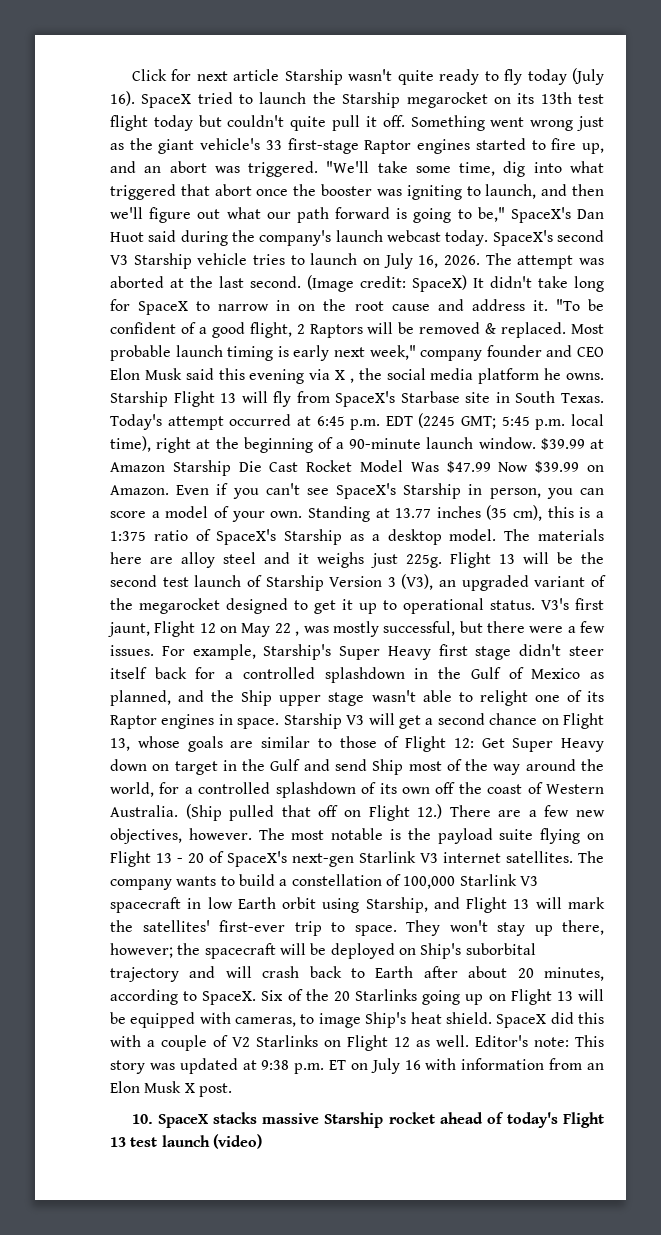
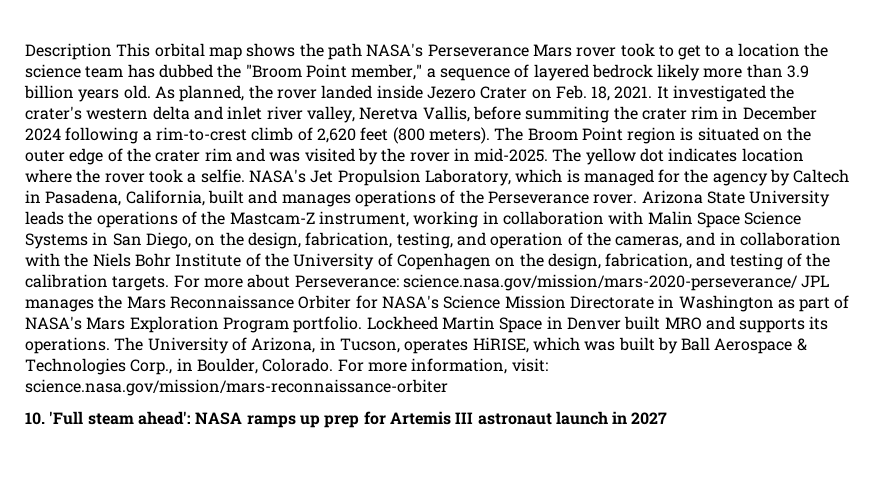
[131,68,605,85] [110,91,605,108] [110,115,604,131] [110,138,605,154] [110,161,604,177] [110,184,604,200] [110,207,605,223] [110,230,604,246] [110,253,604,269] [110,275,604,292] [110,299,604,315] [110,322,604,338] [110,345,604,361] [110,368,604,384] [110,391,605,407] [110,413,604,430] [110,436,604,453] [110,460,605,476] [110,483,604,499] [110,505,605,522] [110,529,604,545] [110,552,604,568] [110,574,606,591] [110,598,604,614] [108,621,605,637] [110,644,604,660] [110,667,605,683] [110,690,604,706] [110,713,604,729] [110,736,604,752] [110,759,604,775] [110,782,605,798] [110,804,605,821] [110,828,605,844] [110,851,604,867] [110,874,538,890] [110,897,605,913] [110,920,604,936] [110,943,536,959] [110,966,604,982] [110,989,604,1005] [110,1012,605,1028] [110,1035,604,1051] [110,1058,605,1074] [110,1081,232,1097] [131,1112,604,1128] [110,1134,262,1149] Click for next article Starship wasn't quite ready to fly today (July 16). SpaceX tried to launch the Starship megarocket on its 13th test flight today but couldn't quite pull it off. Something went wrong just as the giant vehicle's 33 first-stage Raptor engines started to fire up, and an abort was triggered. "We'll take some time, dig into what triggered that abort once the booster was igniting to launch, and then we'll figure out what our path forward is going to be," SpaceX's Dan Huot said during the company's launch webcast today. SpaceX's second V3 Starship vehicle tries to launch on July 16, 2026. The attempt was aborted at the last second. (Image credit: SpaceX) It didn't take long for SpaceX to narrow in on the root cause and address it. "To be confident of a good flight, 2 Raptors will be removed & replaced. Most probable launch timing is early next week," company founder and CEO Elon Musk said this evening via X , the social media platform he owns. Starship Flight 13 will fly from SpaceX's Starbase site in South Texas. Today's attempt occurred at 6:45 p.m. EDT (2245 GMT; 5:45 p.m. local time), right at the beginning of a 90-minute launch window. $39.99 at Amazon Starship Die Cast Rocket Model Was $47.99 Now $39.99 on Amazon. Even if you can't see SpaceX's Starship in person, you can score a model of your own. Standing at 13.77 inches (35 cm), this is a 1:375 ratio of SpaceX's Starship as a desktop model. The materials here are alloy steel and it weighs just 225g. Flight 13 will be the second test launch of Starship Version 3 (V3), an upgraded variant of the megarocket designed to get it up to operational status. V3's first jaunt, Flight 12 on May 22 , was mostly successful, but there were a few issues. For example, Starship's Super Heavy first stage didn't steer itself back for a controlled splashdown in the Gulf of Mexico as planned, and the Ship upper stage wasn't able to relight one of its Raptor engines in space. Starship V3 will get a second chance on Flight 13, whose goals are similar to those of Flight 12: Get Super Heavy down on target in the Gulf and send Ship most of the way around the world, for a controlled splashdown of its own off the coast of Western Australia. (Ship pulled that off on Flight 12.) There are a few new objectives, however. The most notable is the payload suite flying on Flight 13 - 20 of SpaceX's next-gen Starlink V3 internet satellites. The company wants to build a constellation of 100,000 Starlink V3 spacecraft in low Earth orbit using Starship, and Flight 13 will mark the satellites' first-ever trip to space. They won't stay up there, however; the spacecraft will be deployed on Ship's suborbital trajectory and will crash back to Earth after about 20 minutes, according to SpaceX. Six of the 20 Starlinks going up on Flight 13 will be equipped with cameras, to image Ship's heat shield. SpaceX did this with a couple of V2 Starlinks on Flight 12 as well. Editor's note: This story was updated at 9:38 p.m. ET on July 16 with information from an Elon Musk X post. // 10. SpaceX stacks massive Starship rocket ahead of today's Flight 13 test launch (video) -> [25,43,829,60] [25,64,810,81] [24,85,795,102] [25,106,817,123] [25,127,812,144] [25,148,804,165] [25,169,850,186] [25,190,831,207] [25,211,802,228] [25,232,842,249] [25,253,831,270] [25,274,830,291] [25,295,850,312] [25,316,829,333] [25,337,807,354] [25,358,548,375] [25,379,448,396] [25,411,668,428] Description This orbital map shows the path NASA's Perseverance Mars rover took to get to a location the science team has dubbed the "Broom Point member," a sequence of layered bedrock likely more than 3.9 billion years old. As planned, the rover landed inside Jezero Crater on Feb. 18, 2021. It investigated the crater's western delta and inlet river valley, Neretva Vallis, before summiting the crater rim in December 2024 following a rim-to-crest climb of 2,620 feet (800 meters). The Broom Point region is situated on the outer edge of the crater rim and was visited by the rover in mid-2025. The yellow dot indicates location where the rover took a selfie. NASA's Jet Propulsion Laboratory, which is managed for the agency by Caltech in Pasadena, California, built and manages operations of the Perseverance rover. Arizona State University leads the operations of the Mastcam-Z instrument, working in collaboration with Malin Space Science Systems in San Diego, on the design, fabrication, testing, and operation of the cameras, and in collaboration with the Niels Bohr Institute of the University of Copenhagen on the design, fabrication, and testing of the calibration targets. For more about Perseverance: science.nasa.gov/mission/mars-2020-perseverance/ JPL manages the Mars Reconnaissance Orbiter for NASA's Science Mission Directorate in Washington as part of NASA's Mars Exploration Program portfolio. Lockheed Martin Space in Denver built MRO and supports its operations. The University of Arizona, in Tucson, operates HiRISE, which was built by Ball Aerospace & Technologies Corp., in Boulder, Colorado. For more information, visit: science.nasa.gov/mission/mars-reconnaissance-orbiter // 10. 'Full steam ahead': NASA ramps up prep for Artemis III astronaut launch in 2027

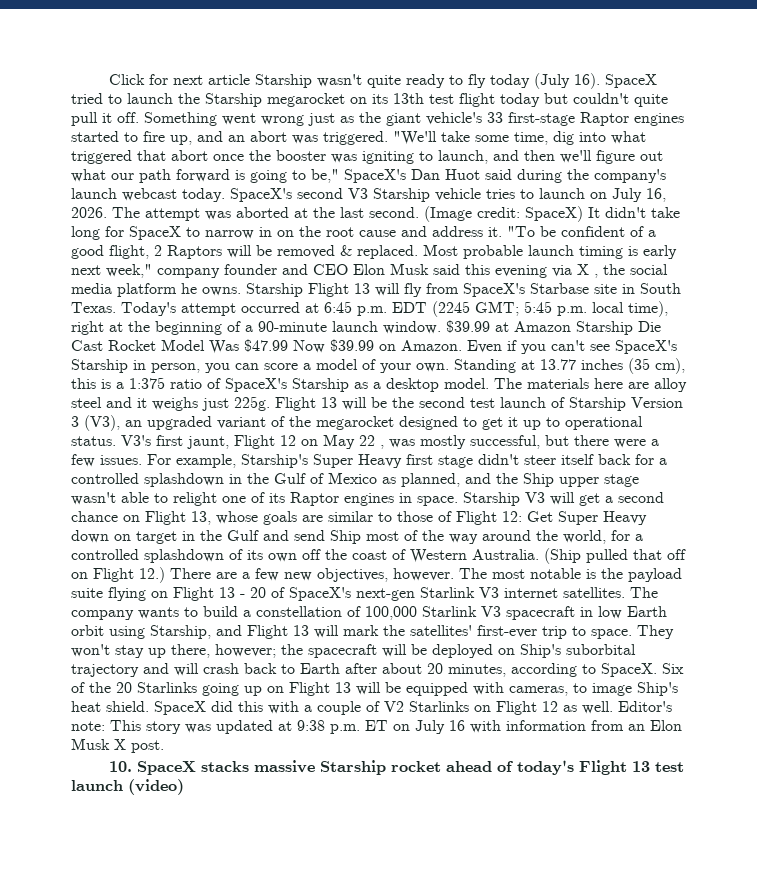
[25,43,829,60] [25,64,810,81] [24,85,795,102] [25,106,817,123] [25,127,812,144] [25,148,804,165] [25,169,850,186] [25,190,831,207] [25,211,802,228] [25,232,842,249] [25,253,831,270] [25,274,830,291] [25,295,850,312] [25,316,829,333] [25,337,807,354] [25,358,548,375] [25,379,448,396] [25,411,668,428] Description This orbital map shows the path NASA's Perseverance Mars rover took to get to a location the science team has dubbed the "Broom Point member," a sequence of layered bedrock likely more than 3.9 billion years old. As planned, the rover landed inside Jezero Crater on Feb. 18, 2021. It investigated the crater's western delta and inlet river valley, Neretva Vallis, before summiting the crater rim in December 2024 following a rim-to-crest climb of 2,620 feet (800 meters). The Broom Point region is situated on the outer edge of the crater rim and was visited by the rover in mid-2025. The yellow dot indicates location where the rover took a selfie. NASA's Jet Propulsion Laboratory, which is managed for the agency by Caltech in Pasadena, California, built and manages operations of the Perseverance rover. Arizona State University leads the operations of the Mastcam-Z instrument, working in collaboration with Malin Space Science Systems in San Diego, on the design, fabrication, testing, and operation of the cameras, and in collaboration with the Niels Bohr Institute of the University of Copenhagen on the design, fabrication, and testing of the calibration targets. For more about Perseverance: science.nasa.gov/mission/mars-2020-perseverance/ JPL manages the Mars Reconnaissance Orbiter for NASA's Science Mission Directorate in Washington as part of NASA's Mars Exploration Program portfolio. Lockheed Martin Space in Denver built MRO and supports its operations. The University of Arizona, in Tucson, operates HiRISE, which was built by Ball Aerospace & Technologies Corp., in Boulder, Colorado. For more information, visit: science.nasa.gov/mission/mars-reconnaissance-orbiter // 10. 'Full steam ahead': NASA ramps up prep for Artemis III astronaut launch in 2027 -> [109,73,658,89] [71,93,668,107] [71,112,684,126] [71,131,646,145] [71,150,663,164] [71,169,666,183] [71,188,666,202] [71,206,680,222] [71,226,656,240] [71,244,677,259] [71,263,668,278] [71,283,681,297] [71,301,668,317] [71,320,661,335] [71,339,677,354] [71,358,685,374] [71,377,687,392] [71,396,683,411] [71,415,643,431] [71,434,659,449] [71,454,667,468] [71,472,639,487] [71,492,664,506] [71,511,647,525] [71,530,643,544] [71,548,686,564] [71,567,682,583] [71,587,658,601] [71,606,667,620] [71,625,674,639] [71,644,636,658] [71,663,684,677] [71,682,678,696] [71,701,672,715] [71,720,682,734] [71,738,164,753] [109,760,685,775] [71,779,184,795] Click for next article Starship wasn't quite ready to fly today (July 16). SpaceX tried to launch the Starship megarocket on its 13th test flight today but couldn't quite pull it off. Something went wrong just as the giant vehicle's 33 first-stage Raptor engines started to fire up, and an abort was triggered. "We'll take some time, dig into what triggered that abort once the booster was igniting to launch, and then we'll figure out what our path forward is going to be," SpaceX's Dan Huot said during the company's launch webcast today. SpaceX's second V3 Starship vehicle tries to launch on July 16, 2026. The attempt was aborted at the last second. (Image credit: SpaceX) It didn't take long for SpaceX to narrow in on the root cause and address it. "To be confident of a good flight, 2 Raptors will be removed & replaced. Most probable launch timing is early next week," company founder and CEO Elon Musk said this evening via X , the social media platform he owns. Starship Flight 13 will fly from SpaceX's Starbase site in South Texas. Today's attempt occurred at 6:45 p.m. EDT (2245 GMT; 5:45 p.m. local time), right at the beginning of a 90-minute launch window. $39.99 at Amazon Starship Die Cast Rocket Model Was $47.99 Now $39.99 on Amazon. Even if you can't see SpaceX's Starship in person, you can score a model of your own. Standing at 13.77 inches (35 cm), this is a 1:375 ratio of SpaceX's Starship as a desktop model. The materials here are alloy steel and it weighs just 225g. Flight 13 will be the second test launch of Starship Version 3 (V3), an upgraded variant of the megarocket designed to get it up to operational status. V3's first jaunt, Flight 12 on May 22 , was mostly successful, but there were a few issues. For example, Starship's Super Heavy first stage didn't steer itself back for a controlled splashdown in the Gulf of Mexico as planned, and the Ship upper stage wasn't able to relight one of its Raptor engines in space. Starship V3 will get a second chance on Flight 13, whose goals are similar to those of Flight 12: Get Super Heavy down on target in the Gulf and send Ship most of the way around the world, for a controlled splashdown of its own off the coast of Western Australia. (Ship pulled that off on Flight 12.) There are a few new objectives, however. The most notable is the payload suite flying on Flight 13 - 20 of SpaceX's next-gen Starlink V3 internet satellites. The company wants to build a constellation of 100,000 Starlink V3 spacecraft in low Earth orbit using Starship, and Flight 13 will mark the satellites' first-ever trip to space. They won't stay up there, however; the spacecraft will be deployed on Ship's suborbital trajectory and will crash back to Earth after about 20 minutes, according to SpaceX. Six of the 20 Starlinks going up on Flight 13 will be equipped with cameras, to image Ship's heat shield. SpaceX did this with a couple of V2 Starlinks on Flight 12 as well. Editor's note: This story was updated at 9:38 p.m. ET on July 16 with information from an Elon Musk X post. // 10. SpaceX stacks massive Starship rocket ahead of today's Flight 13 test launch (video)

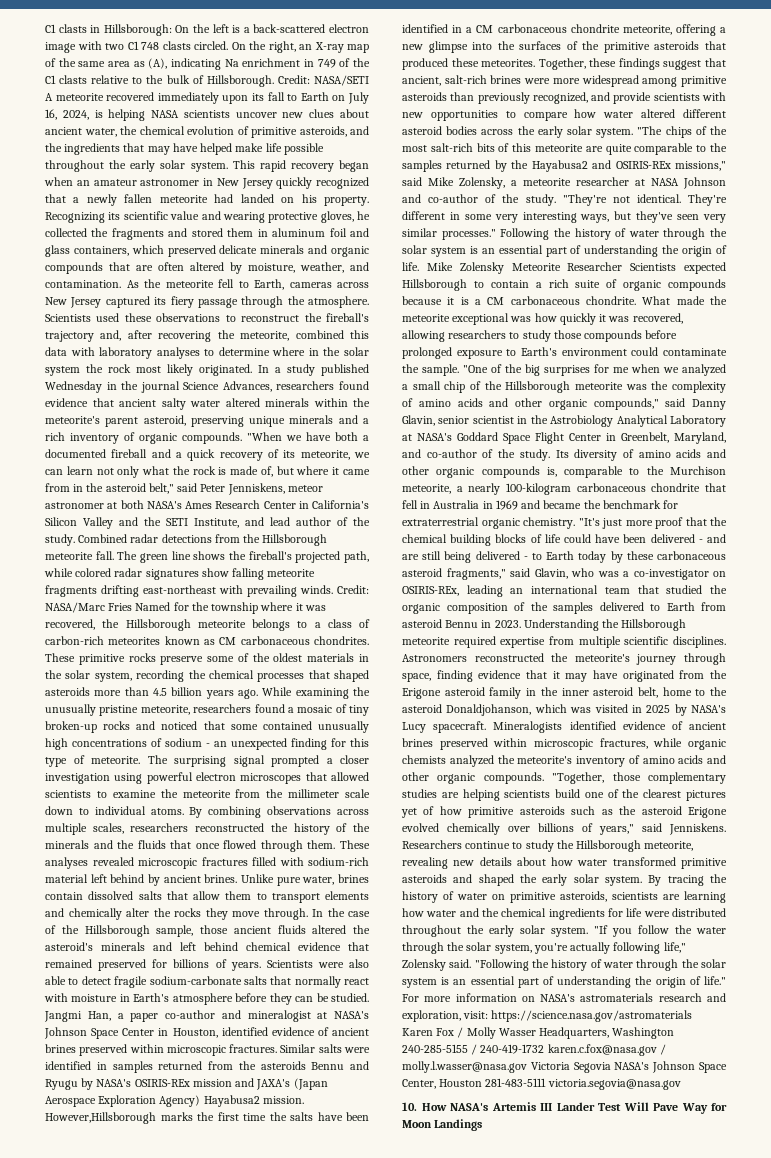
[109,73,658,89] [71,93,668,107] [71,112,684,126] [71,131,646,145] [71,150,663,164] [71,169,666,183] [71,188,666,202] [71,206,680,222] [71,226,656,240] [71,244,677,259] [71,263,668,278] [71,283,681,297] [71,301,668,317] [71,320,661,335] [71,339,677,354] [71,358,685,374] [71,377,687,392] [71,396,683,411] [71,415,643,431] [71,434,659,449] [71,454,667,468] [71,472,639,487] [71,492,664,506] [71,511,647,525] [71,530,643,544] [71,548,686,564] [71,567,682,583] [71,587,658,601] [71,606,667,620] [71,625,674,639] [71,644,636,658] [71,663,684,677] [71,682,678,696] [71,701,672,715] [71,720,682,734] [71,738,164,753] [109,760,685,775] [71,779,184,795] Click for next article Starship wasn't quite ready to fly today (July 16). SpaceX tried to launch the Starship megarocket on its 13th test flight today but couldn't quite pull it off. Something went wrong just as the giant vehicle's 33 first-stage Raptor engines started to fire up, and an abort was triggered. "We'll take some time, dig into what triggered that abort once the booster was igniting to launch, and then we'll figure out what our path forward is going to be," SpaceX's Dan Huot said during the company's launch webcast today. SpaceX's second V3 Starship vehicle tries to launch on July 16, 2026. The attempt was aborted at the last second. (Image credit: SpaceX) It didn't take long for SpaceX to narrow in on the root cause and address it. "To be confident of a good flight, 2 Raptors will be removed & replaced. Most probable launch timing is early next week," company founder and CEO Elon Musk said this evening via X , the social media platform he owns. Starship Flight 13 will fly from SpaceX's Starbase site in South Texas. Today's attempt occurred at 6:45 p.m. EDT (2245 GMT; 5:45 p.m. local time), right at the beginning of a 90-minute launch window. $39.99 at Amazon Starship Die Cast Rocket Model Was $47.99 Now $39.99 on Amazon. Even if you can't see SpaceX's Starship in person, you can score a model of your own. Standing at 13.77 inches (35 cm), this is a 1:375 ratio of SpaceX's Starship as a desktop model. The materials here are alloy steel and it weighs just 225g. Flight 13 will be the second test launch of Starship Version 3 (V3), an upgraded variant of the megarocket designed to get it up to operational status. V3's first jaunt, Flight 12 on May 22 , was mostly successful, but there were a few issues. For example, Starship's Super Heavy first stage didn't steer itself back for a controlled splashdown in the Gulf of Mexico as planned, and the Ship upper stage wasn't able to relight one of its Raptor engines in space. Starship V3 will get a second chance on Flight 13, whose goals are similar to those of Flight 12: Get Super Heavy down on target in the Gulf and send Ship most of the way around the world, for a controlled splashdown of its own off the coast of Western Australia. (Ship pulled that off on Flight 12.) There are a few new objectives, however. The most notable is the payload suite flying on Flight 13 - 20 of SpaceX's next-gen Starlink V3 internet satellites. The company wants to build a constellation of 100,000 Starlink V3 spacecraft in low Earth orbit using Starship, and Flight 13 will mark the satellites' first-ever trip to space. They won't stay up there, however; the spacecraft will be deployed on Ship's suborbital trajectory and will crash back to Earth after about 20 minutes, according to SpaceX. Six of the 20 Starlinks going up on Flight 13 will be equipped with cameras, to image Ship's heat shield. SpaceX did this with a couple of V2 Starlinks on Flight 12 as well. Editor's note: This story was updated at 9:38 p.m. ET on July 16 with information from an Elon Musk X post. // 10. SpaceX stacks massive Starship rocket ahead of today's Flight 13 test launch (video) -> [45,24,369,36] [45,41,369,53] [45,58,371,70] [45,75,369,87] [45,92,369,104] [45,109,369,121] [45,126,369,138] [45,143,324,155] [45,160,369,172] [44,177,369,189] [45,194,369,206] [45,211,370,223] [45,228,369,240] [45,245,369,257] [45,262,369,274] [45,279,369,290] [45,296,369,308] [45,313,369,322] [45,330,369,342] [45,347,369,359] [45,364,369,376] [45,381,369,393] [45,398,370,410] [45,415,369,427] [45,432,369,444] [45,449,371,461] [45,466,371,478] [45,483,323,495] [45,500,369,509] [45,517,370,529] [45,534,328,546] [45,551,369,563] [44,568,316,580] [45,585,369,597] [45,602,326,614] [45,619,370,631] [45,636,370,645] [45,653,369,665] [45,670,369,682] [45,687,370,699] [45,704,369,716] [45,721,369,733] [45,738,369,750] [45,755,369,767] [45,772,369,784] [45,789,370,798] [45,806,369,818] [45,823,371,835] [45,840,370,852] [45,857,369,869] [45,874,369,886] [45,891,369,903] [45,908,370,920] [45,925,370,937] [45,942,369,951] [45,959,369,971] [45,976,369,988] [44,993,369,1005] [44,1010,369,1022] [44,1027,369,1039] [45,1044,370,1056] [45,1061,369,1073] [45,1078,328,1090] [45,1095,304,1107] [45,1112,369,1124] [402,24,726,36] [402,41,726,53] [402,58,726,70] [402,75,727,87] [402,92,726,104] [402,109,726,121] [402,126,727,138] [402,143,727,155] [402,160,726,172] [402,177,726,189] [402,194,727,206] [402,211,726,223] [402,228,727,240] [402,245,727,257] [402,262,726,274] [402,279,726,291] [402,296,727,305] [402,313,683,325] [402,330,678,342] [402,347,727,359] [402,364,726,376] [402,381,726,393] [402,398,726,410] [402,415,726,427] [402,432,726,444] [402,449,726,461] [402,466,726,478] [402,483,726,495] [402,500,679,510] [402,517,727,529] [402,534,726,546] [402,551,726,563] [402,568,726,580] [402,585,727,597] [402,602,726,614] [402,619,687,631] [402,636,726,648] [402,653,726,665] [402,670,727,682] [402,687,727,699] [402,704,726,716] [402,721,726,733] [402,738,726,750] [402,755,726,767] [402,772,726,784] [402,789,726,801] [401,806,727,818] [402,823,726,835] [402,840,694,852] [402,857,727,869] [402,874,727,886] [402,891,726,903] [402,908,726,920] [402,925,726,937] [402,942,686,954] [402,959,726,971] [402,976,726,988] [402,993,726,1002] [402,1010,693,1022] [402,1027,675,1039] [402,1044,666,1056] [402,1061,727,1073] [402,1078,681,1090] [402,1102,727,1114] [402,1119,483,1131] C1 clasts in Hillsborough: On the left is a back-scattered electron image with two C1 748 clasts circled. On the right, an X-ray map of the same area as (A), indicating Na enrichment in 749 of the C1 clasts relative to the bulk of Hillsborough. Credit: NASA/SETI A meteorite recovered immediately upon its fall to Earth on July 16, 2024, is helping NASA scientists uncover new clues about ancient water, the chemical evolution of primitive asteroids, and the ingredients that may have helped make life possible throughout the early solar system. This rapid recovery began when an amateur astronomer in New Jersey quickly recognized that a newly fallen meteorite had landed on his property. Recognizing its scientific value and wearing protective gloves, he collected the fragments and stored them in aluminum foil and glass containers, which preserved delicate minerals and organic compounds that are often altered by moisture, weather, and contamination. As the meteorite fell to Earth, cameras across New Jersey captured its fiery passage through the atmosphere. Scientists used these observations to reconstruct the fireball's trajectory and, after recovering the meteorite, combined this data with laboratory analyses to determine where in the solar system the rock most likely originated. In a study published Wednesday in the journal Science Advances, researchers found evidence that ancient salty water altered minerals within the meteorite's parent asteroid, preserving unique minerals and a rich inventory of organic compounds. "When we have both a documented fireball and a quick recovery of its meteorite, we can learn not only what the rock is made of, but where it came from in the asteroid belt," said Peter Jenniskens, meteor astronomer at both NASA's Ames Research Center in California's Silicon Valley and the SETI Institute, and lead author of the study. Combined radar detections from the Hillsborough meteorite fall. The green line shows the fireball's projected path, while colored radar signatures show falling meteorite fragments drifting east-northeast with prevailing winds. Credit: NASA/Marc Fries Named for the township where it was recovered, the Hillsborough meteorite belongs to a class of carbon-rich meteorites known as CM carbonaceous chondrites. These primitive rocks preserve some of the oldest materials in the solar system, recording the chemical processes that shaped asteroids more than 4.5 billion years ago. While examining the unusually pristine meteorite, researchers found a mosaic of tiny broken-up rocks and noticed that some contained unusually high concentrations of sodium - an unexpected finding for this type of meteorite. The surprising signal prompted a closer investigation using powerful electron microscopes that allowed scientists to examine the meteorite from the millimeter scale down to individual atoms. By combining observations across multiple scales, researchers reconstructed the history of the minerals and the fluids that once flowed through them. These analyses revealed microscopic fractures filled with sodium-rich material left behind by ancient brines. Unlike pure water, brines contain dissolved salts that allow them to transport elements and chemically alter the rocks they move through. In the case of the Hillsborough sample, those ancient fluids altered the asteroid's minerals and left behind chemical evidence that remained preserved for billions of years. Scientists were also able to detect fragile sodium-carbonate salts that normally react with moisture in Earth's atmosphere before they can be studied. Jangmi Han, a paper co-author and mineralogist at NASA's Johnson Space Center in Houston, identified evidence of ancient brines preserved within microscopic fractures. Similar salts were identified in samples returned from the asteroids Bennu and Ryugu by NASA's OSIRIS-REx mission and JAXA's (Japan Aerospace Exploration Agency) Hayabusa2 mission. However,Hillsborough marks the first time the salts have been identified in a CM carbonaceous chondrite meteorite, offering a new glimpse into the surfaces of the primitive asteroids that produced these meteorites. Together, these findings suggest that ancient, salt-rich brines were more widespread among primitive asteroids than previously recognized, and provide scientists with new opportunities to compare how water altered different asteroid bodies across the early solar system. "The chips of the most salt-rich bits of this meteorite are quite comparable to the samples returned by the Hayabusa2 and OSIRIS-REx missions," said Mike Zolensky, a meteorite researcher at NASA Johnson and co-author of the study. "They're not identical. They're different in some very interesting ways, but they've seen very similar processes." Following the history of water through the solar system is an essential part of understanding the origin of life. Mike Zolensky Meteorite Researcher Scientists expected Hillsborough to contain a rich suite of organic compounds because it is a CM carbonaceous chondrite. What made the meteorite exceptional was how quickly it was recovered, allowing researchers to study those compounds before prolonged exposure to Earth's environment could contaminate the sample. "One of the big surprises for me when we analyzed a small chip of the Hillsborough meteorite was the complexity of amino acids and other organic compounds," said Danny Glavin, senior scientist in the Astrobiology Analytical Laboratory at NASA's Goddard Space Flight Center in Greenbelt, Maryland, and co-author of the study. Its diversity of amino acids and other organic compounds is, comparable to the Murchison meteorite, a nearly 100-kilogram carbonaceous chondrite that fell in Australia in 1969 and became the benchmark for extraterrestrial organic chemistry. "It's just more proof that the chemical building blocks of life could have been delivered - and are still being delivered - to Earth today by these carbonaceous asteroid fragments," said Glavin, who was a co-investigator on OSIRIS-REx, leading an international team that studied the organic composition of the samples delivered to Earth from asteroid Bennu in 2023. Understanding the Hillsborough meteorite required expertise from multiple scientific disciplines. Astronomers reconstructed the meteorite's journey through space, finding evidence that it may have originated from the Erigone asteroid family in the inner asteroid belt, home to the asteroid Donaldjohanson, which was visited in 2025 by NASA's Lucy spacecraft. Mineralogists identified evidence of ancient brines preserved within microscopic fractures, while organic chemists analyzed the meteorite's inventory of amino acids and other organic compounds. "Together, those complementary studies are helping scientists build one of the clearest pictures yet of how primitive asteroids such as the asteroid Erigone evolved chemically over billions of years," said Jenniskens. Researchers continue to study the Hillsborough meteorite, revealing new details about how water transformed primitive asteroids and shaped the early solar system. By tracing the history of water on primitive asteroids, scientists are learning how water and the chemical ingredients for life were distributed throughout the early solar system. "If you follow the water through the solar system, you're actually following life," Zolensky said. "Following the history of water through the solar system is an essential part of understanding the origin of life." For more information on NASA's astromaterials research and exploration, visit: https://science.nasa.gov/astromaterials Karen Fox / Molly Wasser Headquarters, Washington 240-285-5155 / 240-419-1732 karen.c.fox@nasa.gov / molly.l.wasser@nasa.gov Victoria Segovia NASA's Johnson Space Center, Houston 281-483-5111 victoria.segovia@nasa.gov // 10. How NASA's Artemis III Lander Test Will Pave Way for Moon Landings

